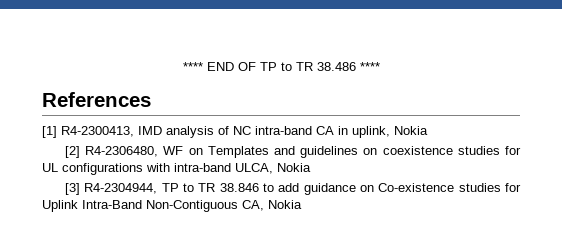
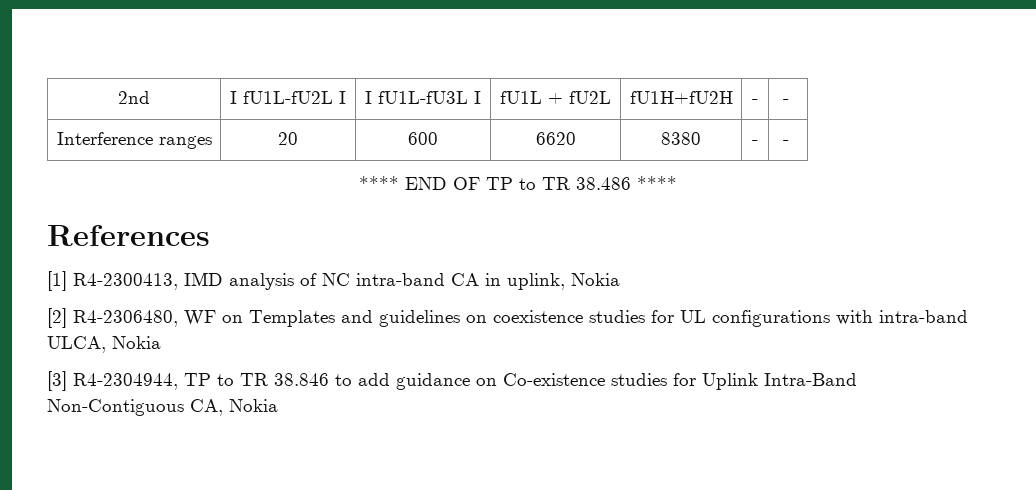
(182, 66) none -> [118,91,150,104] [230,91,346,104] [365,91,481,104] [500,91,611,104] [629,91,733,104] [752,99,758,104] [783,99,790,104] [56,132,212,149] [278,132,298,145] [408,132,438,145] [535,132,576,145] [661,132,701,145] [752,140,758,145] [783,140,790,145] 2nd | I fU1L-fU2L I | I fU1L-fU3L I | fU1L + fU2L | fU1H+fU2H | - | - // Interference ranges | 20 | 600 | 6620 | 8380 | - | - //

